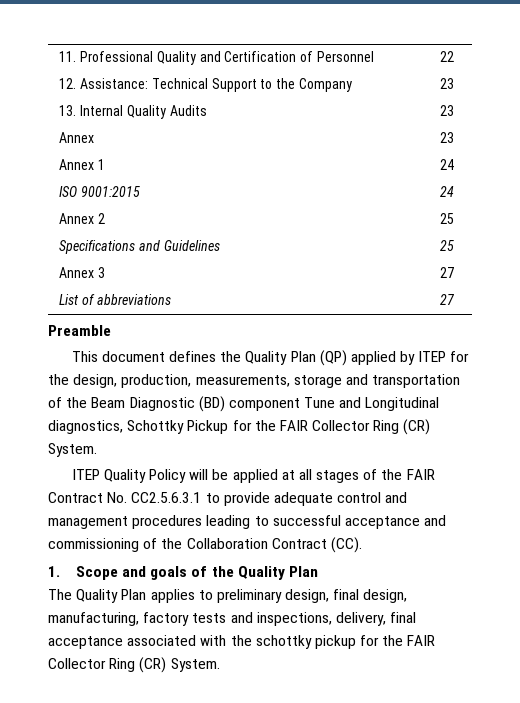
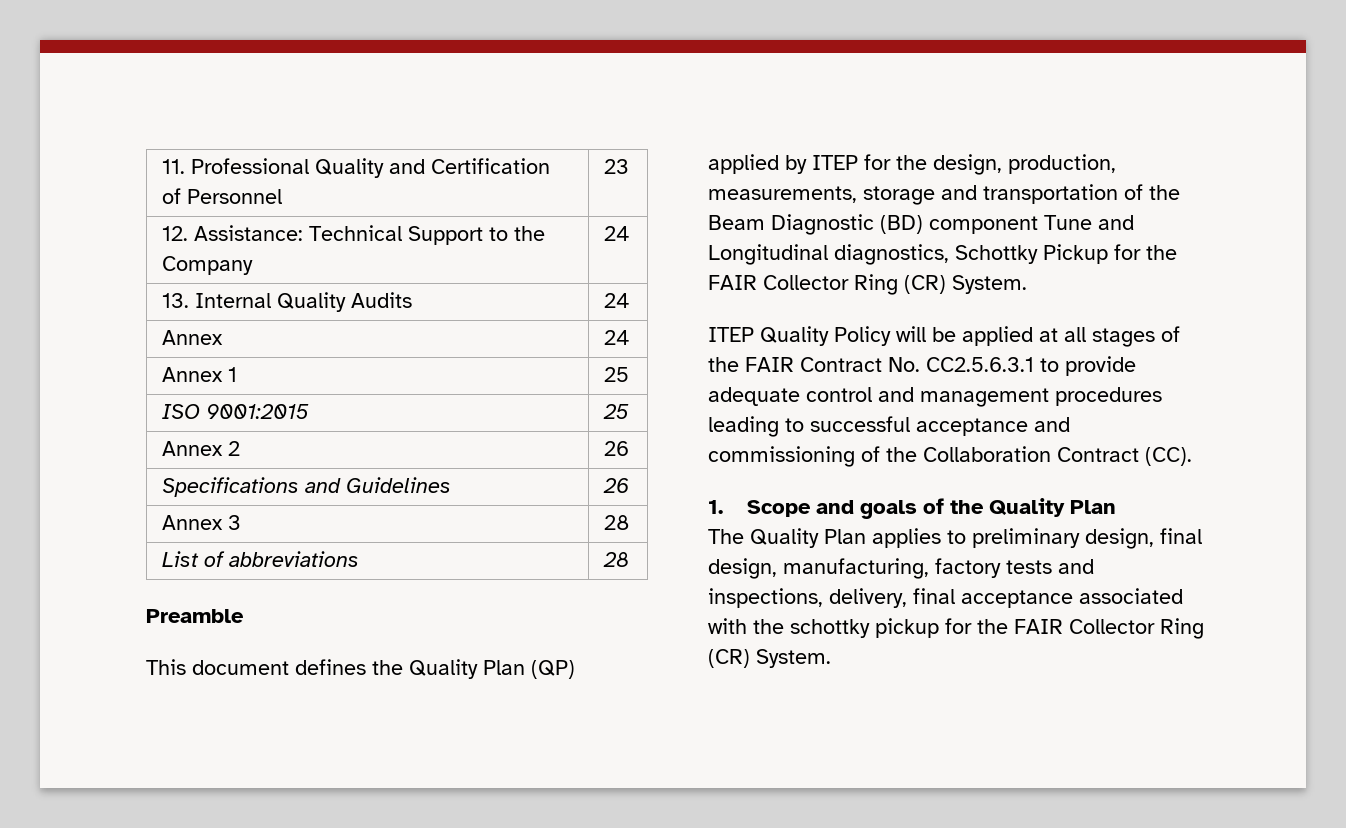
[440,51,455,62] 22 -> [603,159,629,174] 23
[440,78,455,89] 23 -> [603,226,630,241] 24
[440,105,455,116] [59,132,95,143] [440,132,455,143] 23 // Annex | 23 -> [603,293,630,308] [161,330,223,345] [603,330,630,345] 24 // Annex | 24
[440,159,455,170] 24 -> [603,367,629,382] 25
[440,186,455,197] 24 -> [602,404,629,419] 25
[440,213,455,224] 25 -> [603,441,629,456] 26
[440,240,455,251] 25 -> [602,478,629,493] 26
[440,267,455,278] 27 -> [603,515,630,530] 28
[440,294,456,305] 27 -> [602,552,630,567] 28

